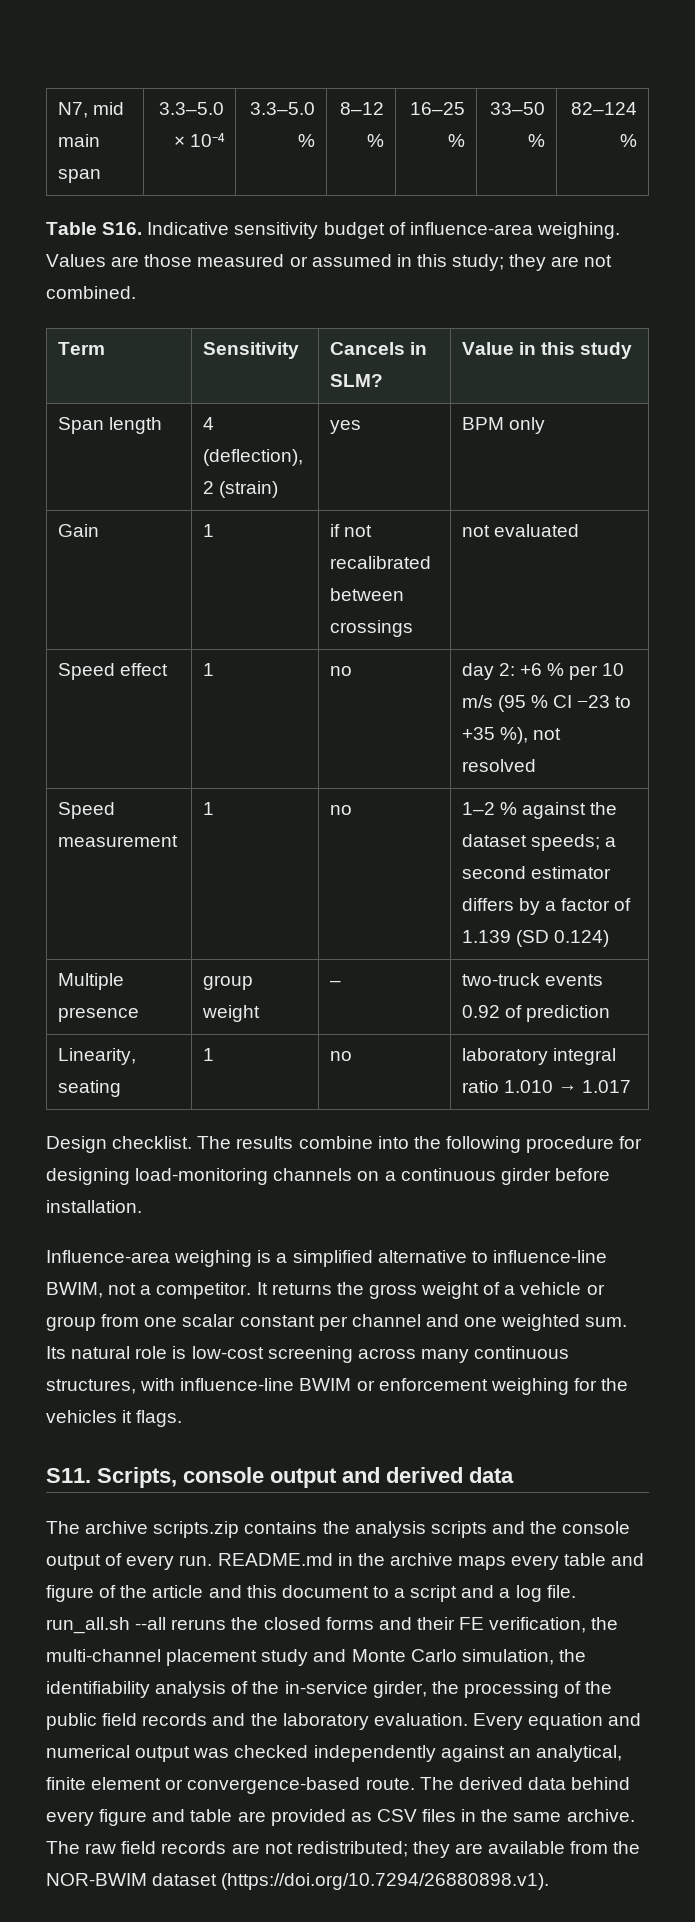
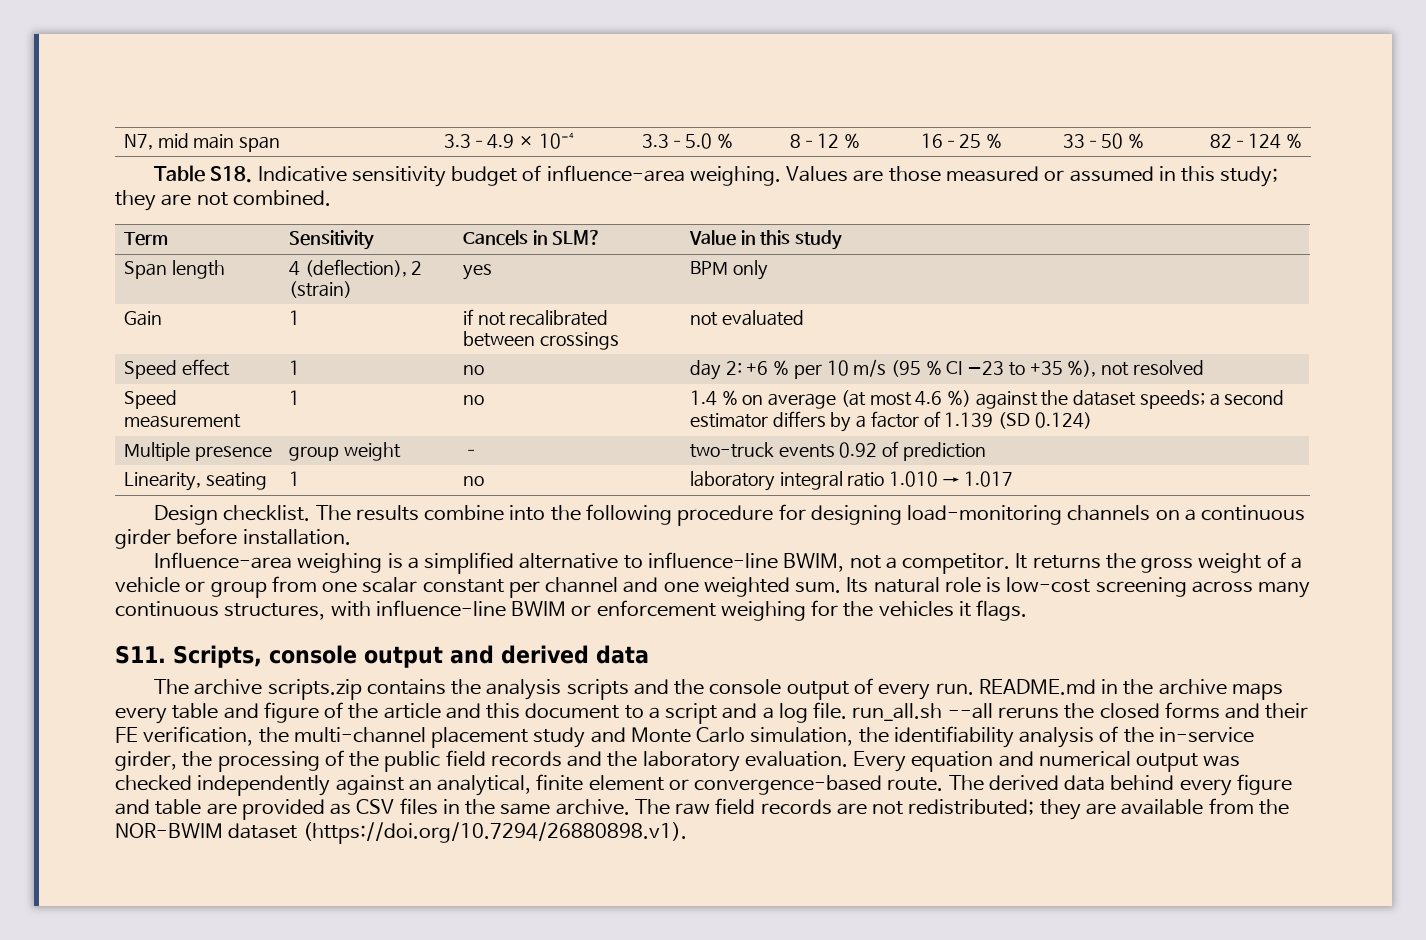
[159,102,225,115] 3.3–5.0 -> [443,134,514,149] 3.3–4.9
[102,222,143,235] S16. -> [210,166,253,183] S18.
[461,802,517,815] 1–2 % -> [689,390,971,409] 1.4 % on average (at most 4.6 %)

